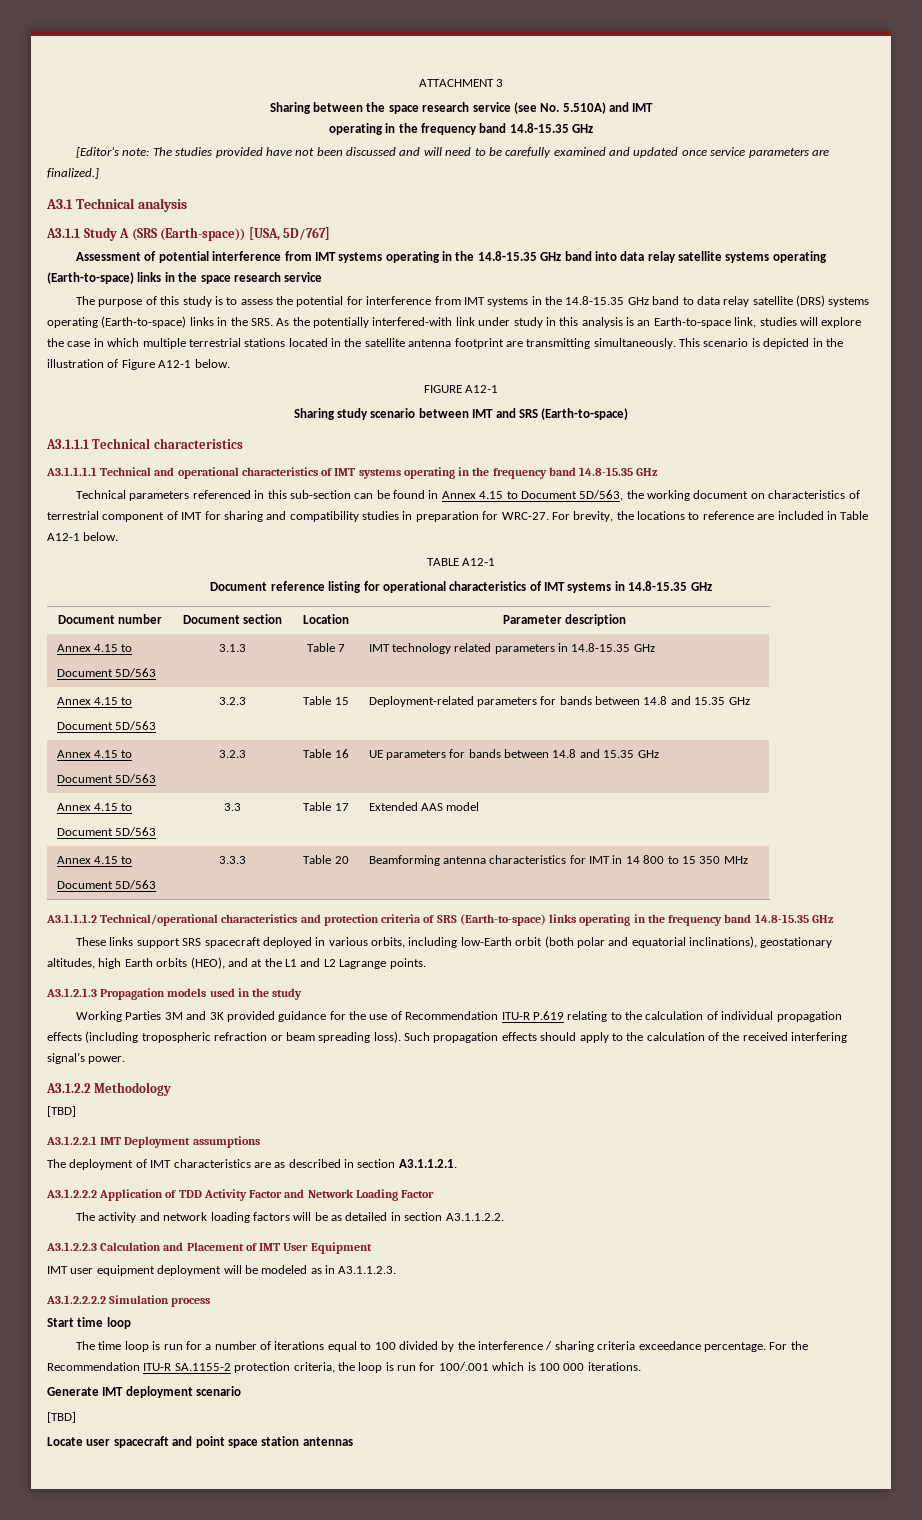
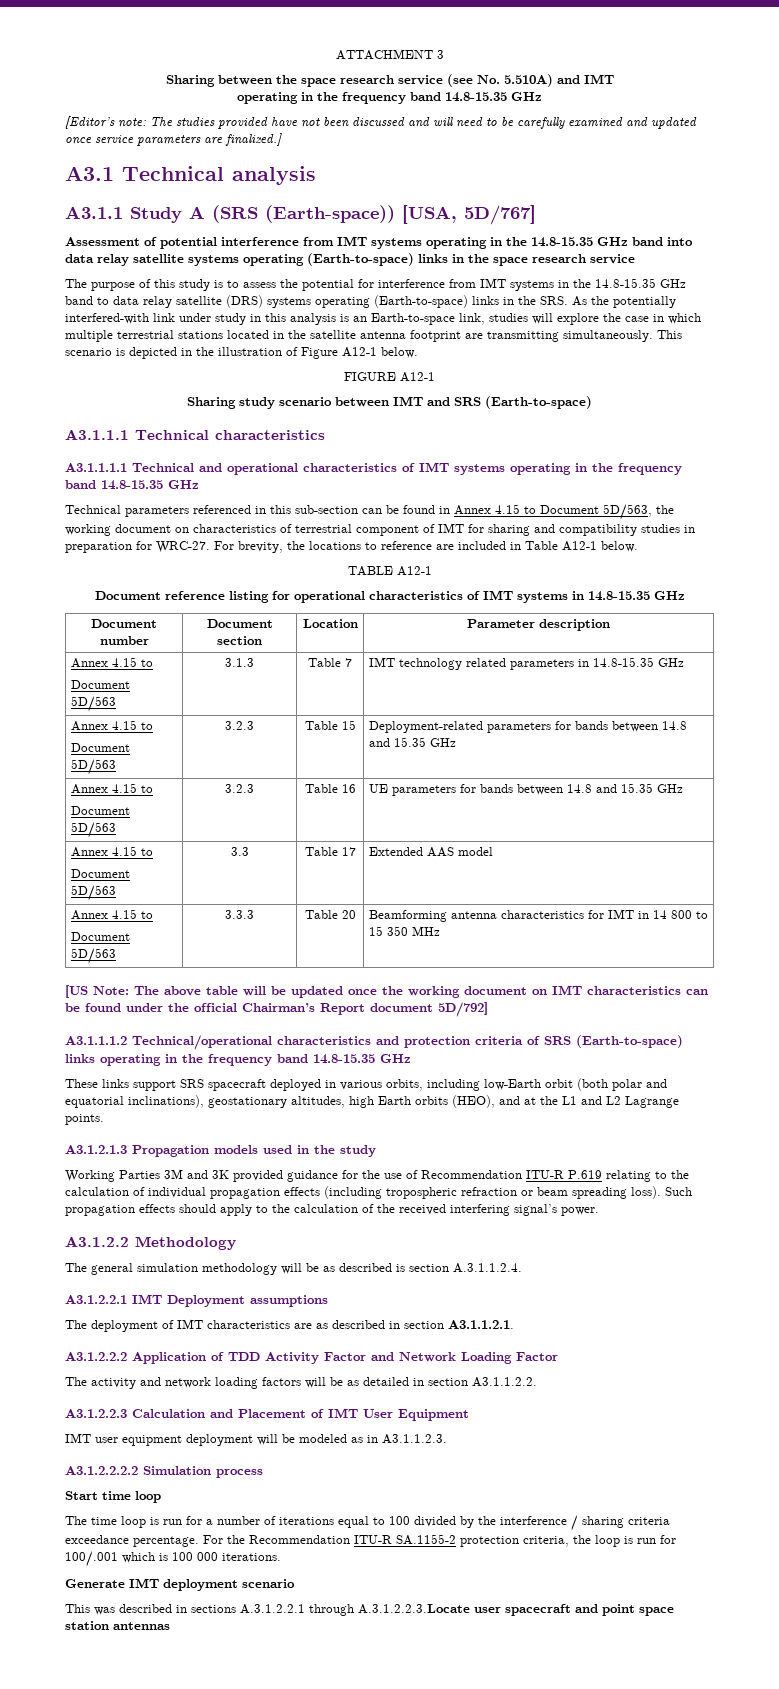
(748, 860) none -> [65,985,708,998] [65,1002,488,1017] // [US Note: The above table will be updated once the working document on IMT characteristics can be found under the official Chairman’s Report document 5D/792]
[47,1106,76,1117] [TBD] -> [65,1263,522,1275] The general simulation methodology will be as described is section A.3.1.1.2.4.
[47,1412,76,1423] [47,1437,83,1446] [TBD] // Locate -> [65,1604,470,1616] This was described in sections A.3.1.2.2.1 through A.3.1.2.2.3.Locate

